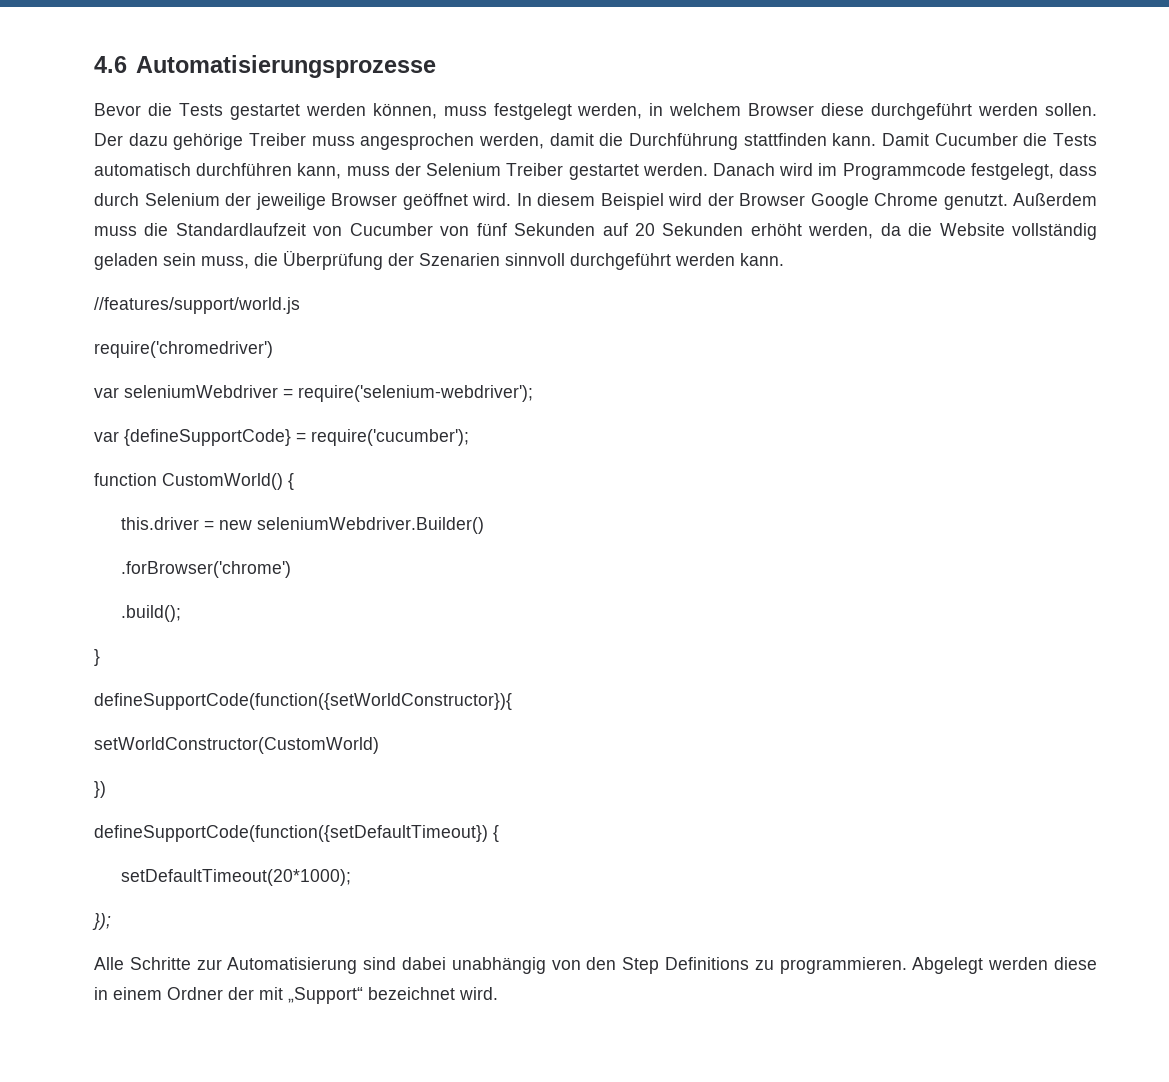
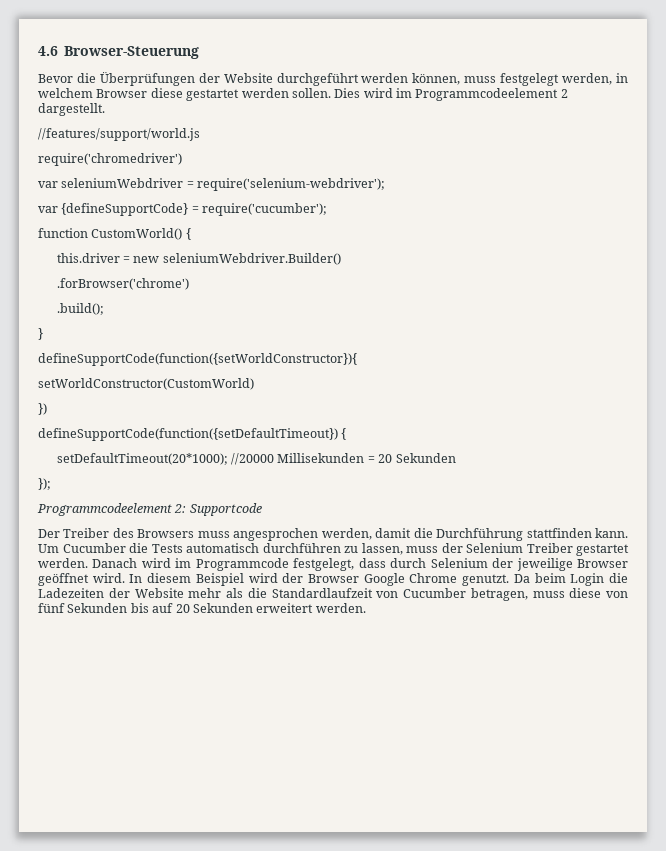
[135,55,436,78] Automatisierungsprozesse -> [64,46,200,59] Browser-Steuerung
[178,103,300,120] Tests gestartet -> [99,72,359,86] Überprüfungen der Website durchgeführt
[871,103,973,120] durchgeführt -> [186,89,240,101] gestartet
[94,133,1097,150] [94,163,1097,180] [94,193,1097,210] [94,223,1097,240] [94,250,784,270] Der dazu gehörige Treiber muss angesprochen werden, damit die Durchführung stattfinden kann. Damit Cucumber die Tests automatisch durchführen kann, muss der Selenium Treiber gestartet werden. Danach wird im Programmcode festgelegt, dass durch Selenium der jeweilige Browser geöffnet wird. In diesem Beispiel wird der Browser Google Chrome genutzt. Außerdem muss die Standardlaufzeit von Cucumber von fünf Sekunden auf 20 Sekunden erhöht werden, da die Website vollständig geladen sein muss, die Überprüfung der Szenarien sinnvoll durchgeführt werden kann. -> [334,88,568,101] [38,103,105,116] Dies wird im Programmcodeelement 2 dargestellt.
[92,913,111,930] [94,957,1097,974] [94,987,498,1004] // }); // Alle Schritte zur Automatisierung sind dabei unabhängig von den Step Definitions zu programmieren. Abgelegt werden diese in einem Ordner der mit „Support“ bezeichnet wird. -> [231,453,456,465] [38,478,51,490] [37,503,262,516] [38,528,628,541] [38,543,629,556] [38,558,628,571] [38,573,628,586] [38,588,628,601] [38,603,366,613] //20000 Millisekunden = 20 Sekunden // }); // Programmcodeelement 2: Supportcode // Der Treiber des Browsers muss angesprochen werden, damit die Durchführung stattfinden kann. Um Cucumber die Tests automatisch durchführen zu lassen, muss der Selenium Treiber gestartet werden. Danach wird im Programmcode festgelegt, dass durch Selenium der jeweilige Browser geöffnet wird. In diesem Beispiel wird der Browser Google Chrome genutzt. Da beim Login die Ladezeiten der Website mehr als die Standardlaufzeit von Cucumber betragen, muss diese von fünf Sekunden bis auf 20 Sekunden erweitert werden.

